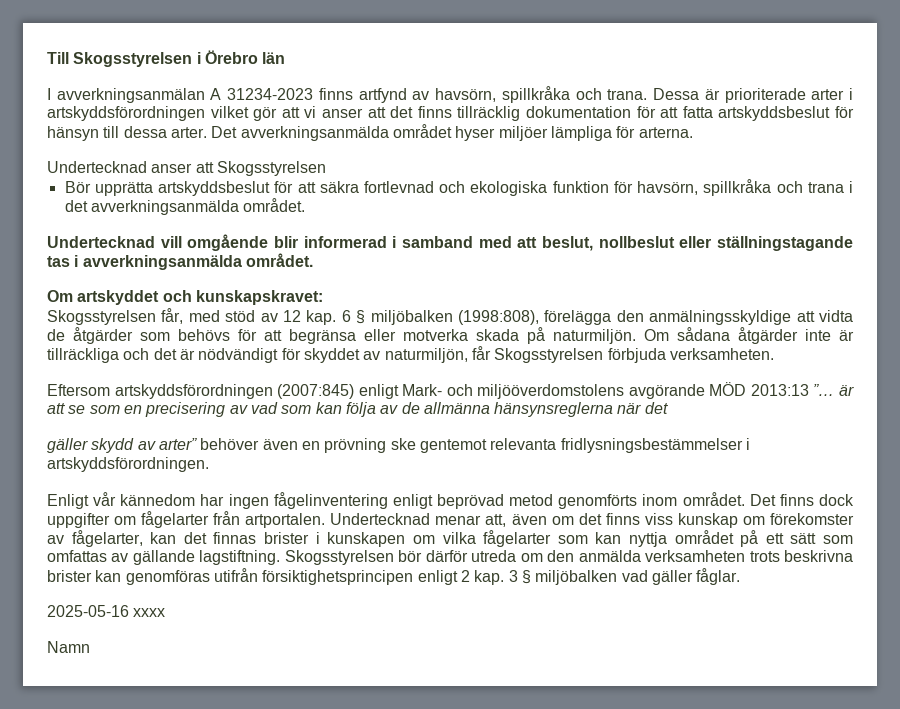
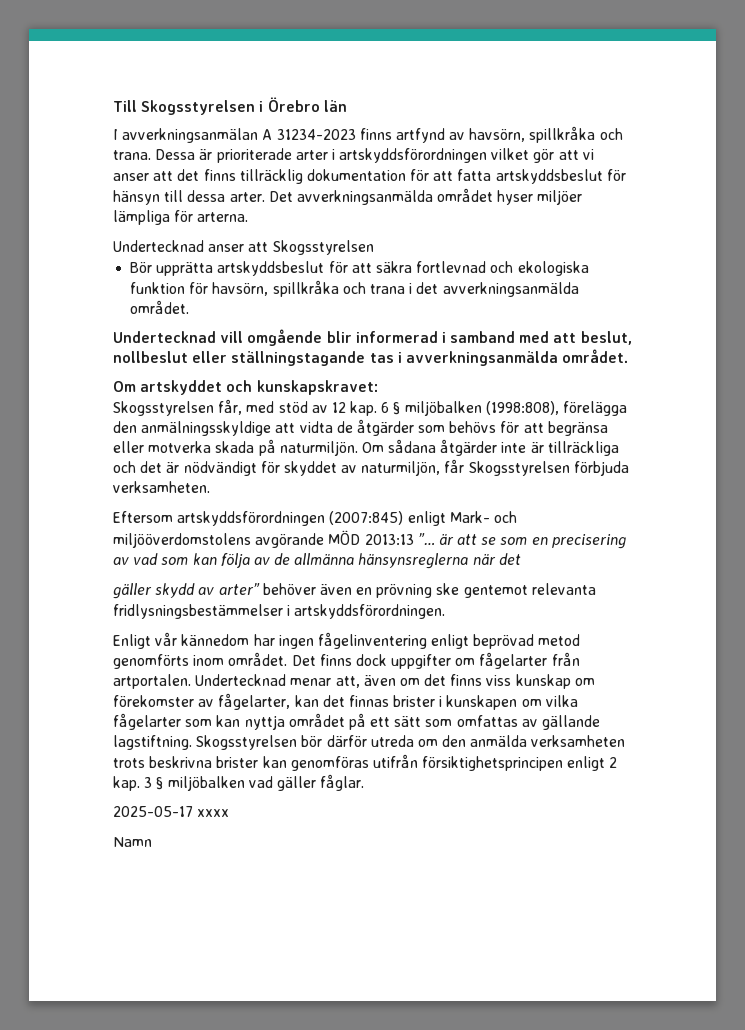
[47,605,129,617] 2025-05-16 -> [113,806,193,817] 2025-05-17

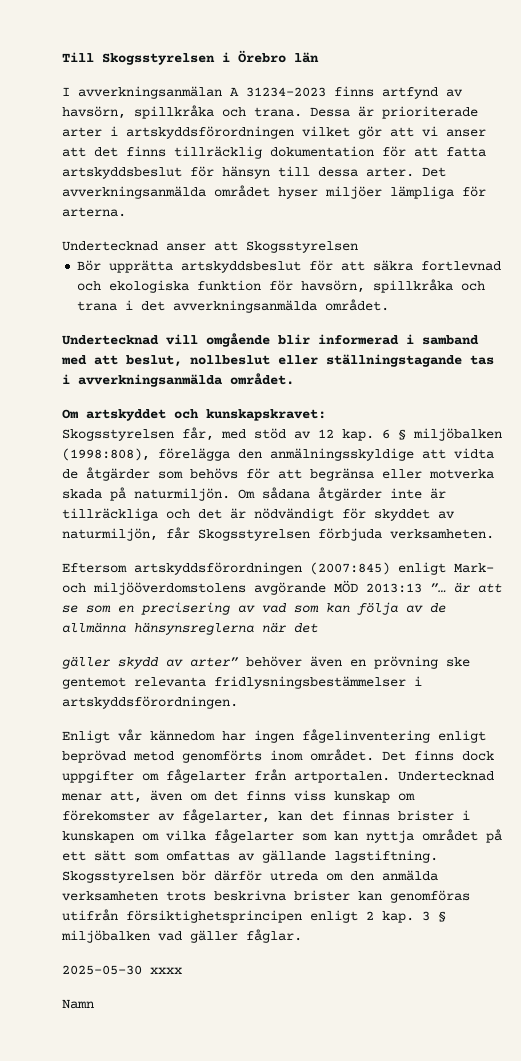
[113,806,193,817] 2025-05-17 -> [62,965,142,975] 2025-05-30

